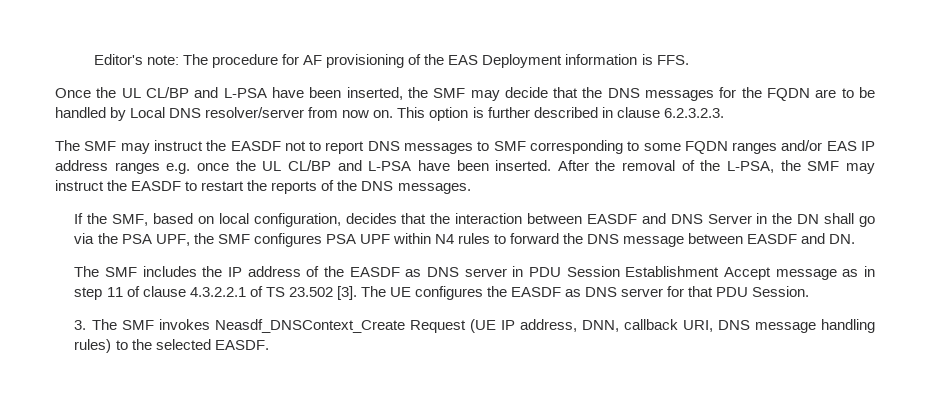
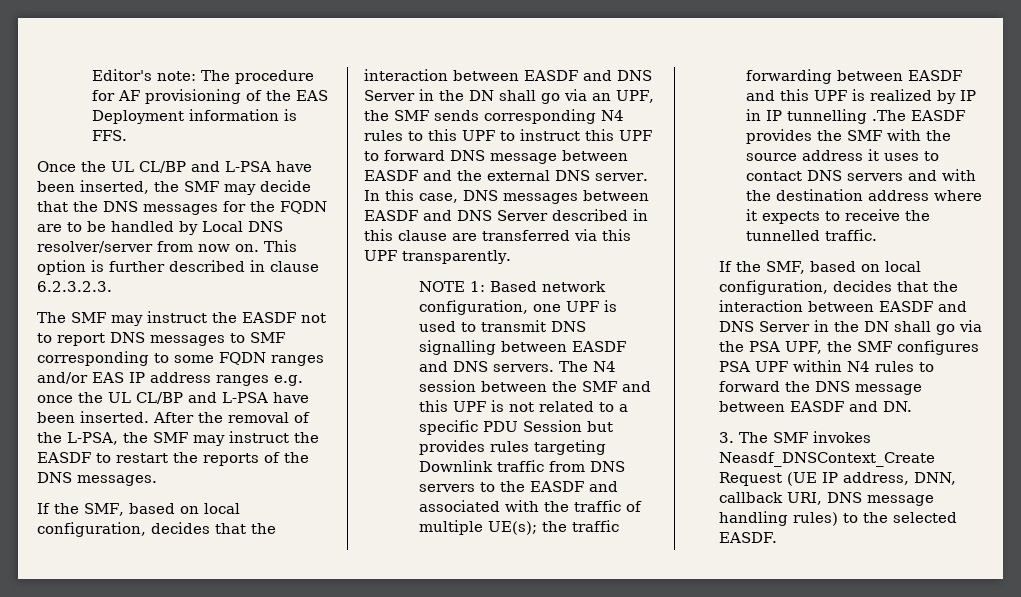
(471, 188) none -> [37,503,240,516] [37,522,276,537] [364,69,652,81] [364,89,654,104] [364,109,624,124] [364,129,652,141] [364,150,628,164] [364,170,648,181] [364,189,649,204] [364,209,648,221] [364,229,631,241] [364,250,511,264] [418,281,606,292] [418,300,617,315] [418,320,586,332] [418,340,626,355] [418,361,616,372] [418,380,651,392] [418,400,628,412] [418,420,613,435] [418,440,606,455] [418,460,625,472] [418,481,618,492] [418,500,642,512] [418,520,619,535] [745,69,962,84] [745,89,976,104] [745,109,965,124] [745,129,951,144] [745,149,939,161] [745,169,976,181] [745,189,982,201] [745,209,930,224] [745,229,877,241] // If the SMF, based on local configuration, decides that the interaction between EASDF and DNS Server in the DN shall go via an UPF, the SMF sends corresponding N4 rules to this UPF to instruct this UPF to forward DNS message between EASDF and the external DNS server. In this case, DNS messages between EASDF and DNS Server described in this clause are transferred via this UPF transparently. // NOTE 1: Based network configuration, one UPF is used to transmit DNS signalling between EASDF and DNS servers. The N4 session between the SMF and this UPF is not related to a specific PDU Session but provides rules targeting Downlink traffic from DNS servers to the EASDF and associated with the traffic of multiple UE(s); the traffic forwarding between EASDF and this UPF is realized by IP in IP tunnelling .The EASDF provides the SMF with the source address it uses to contact DNS servers and with the destination address where it expects to receive the tunnelled traffic.
[74,266,876,280] [74,286,810,300] // The SMF includes the IP address of the EASDF as DNS server in PDU Session Establishment Accept message as in step 11 of clause 4.3.2.2.1 of TS 23.502 [3]. The UE configures the EASDF as DNS server for that PDU Session. -> (913, 406) none

